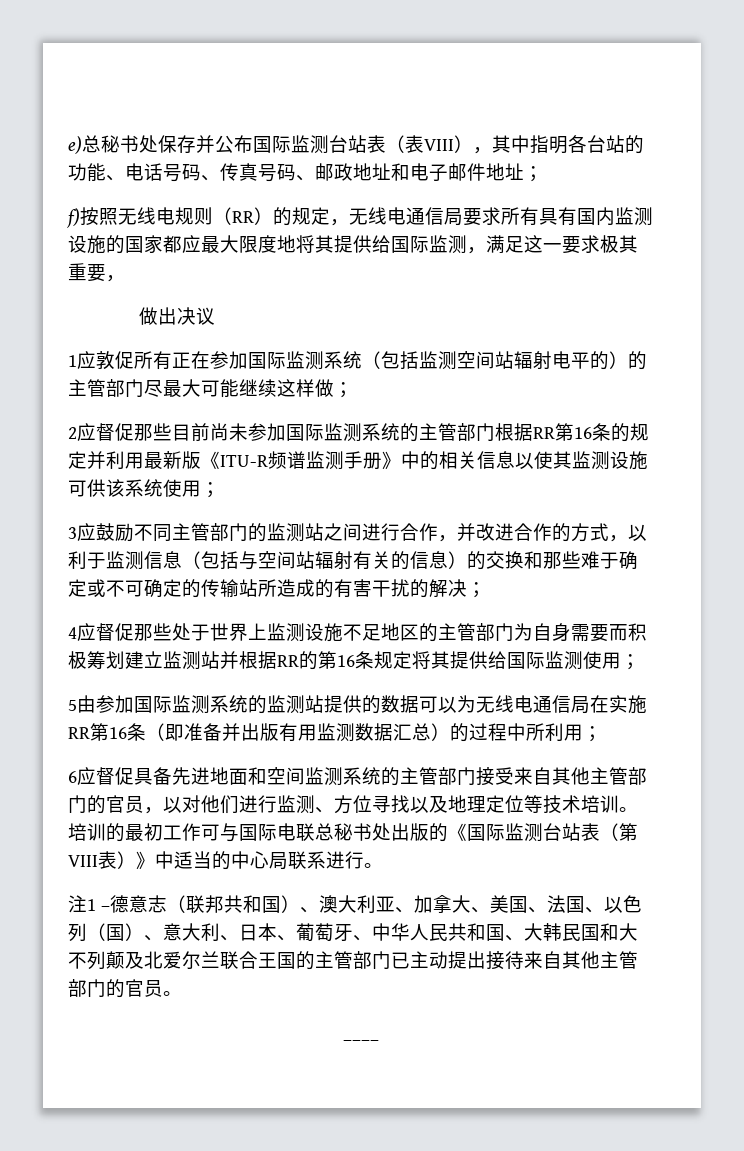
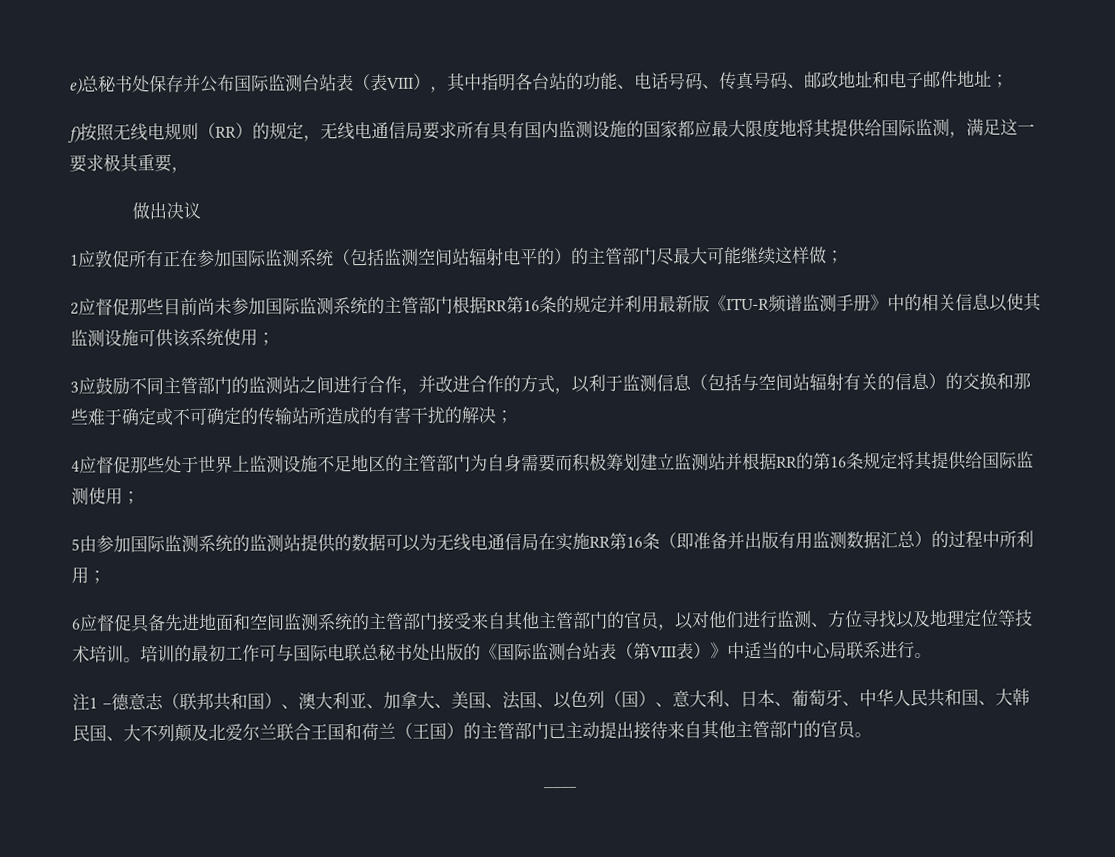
[600,923,619,941] 和 -> [106,736,124,742] 、
(296, 960) none -> [344,722,464,741] 和荷兰（王国）

